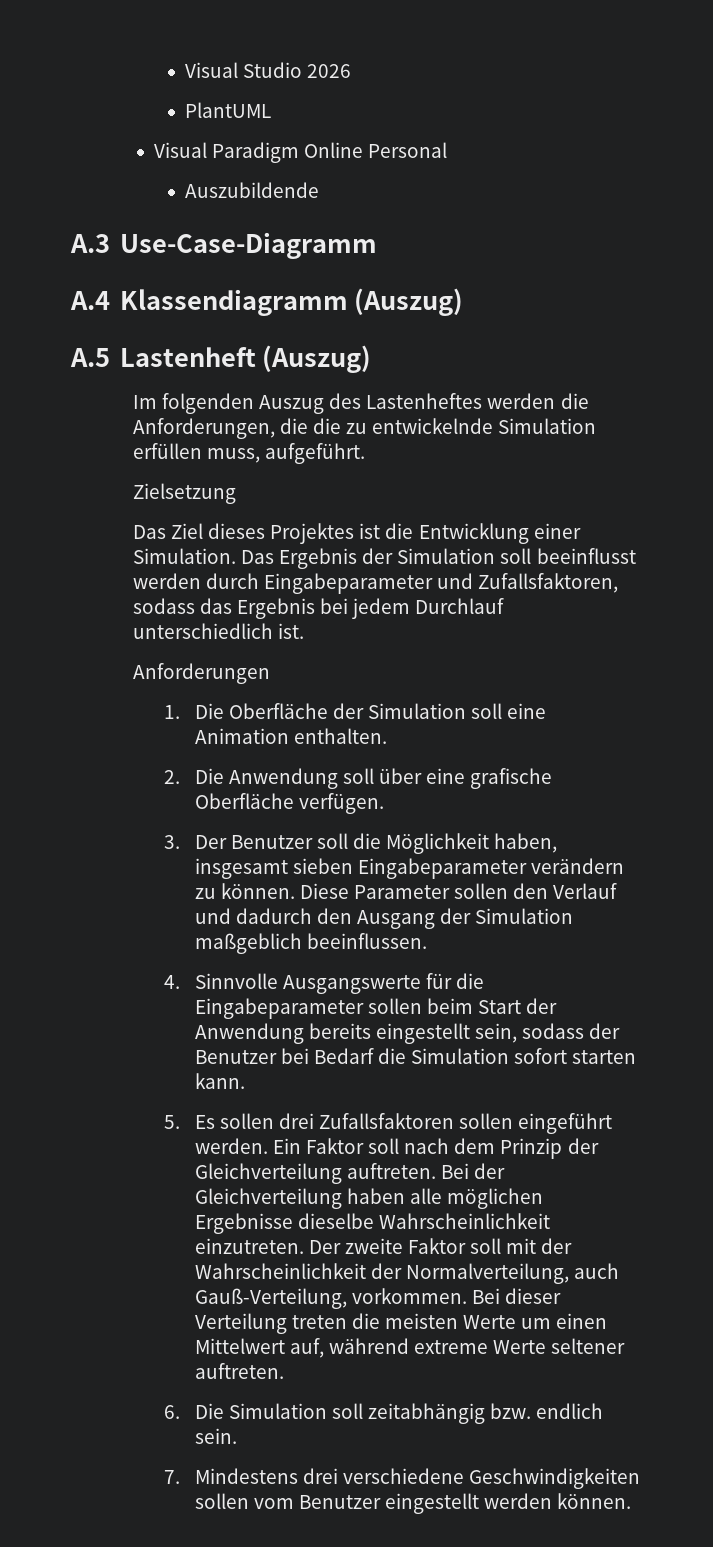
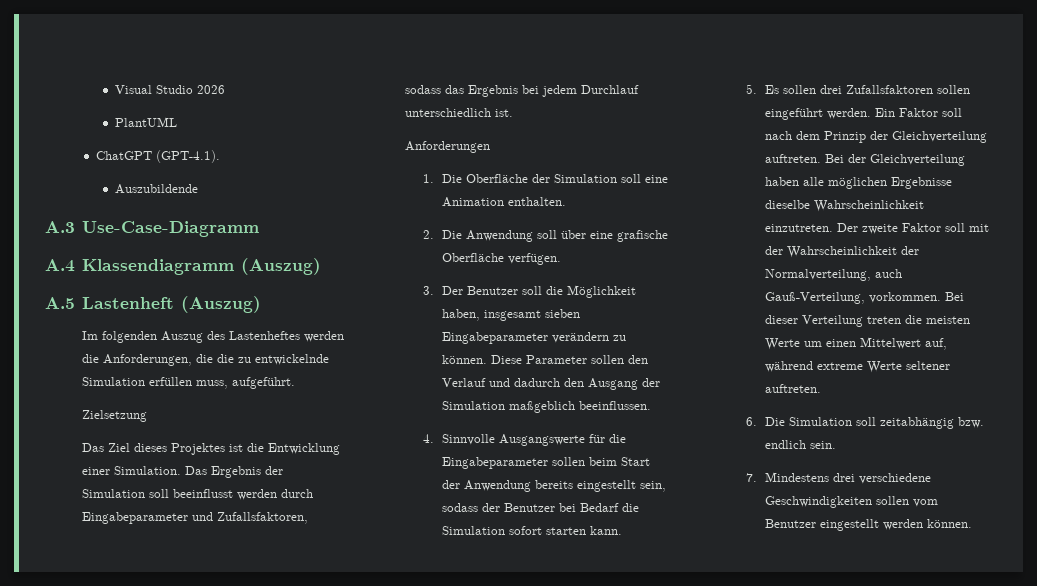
[153,142,448,163] Visual Paradigm Online Personal -> [96,150,221,163] ChatGPT (GPT-4.1).

